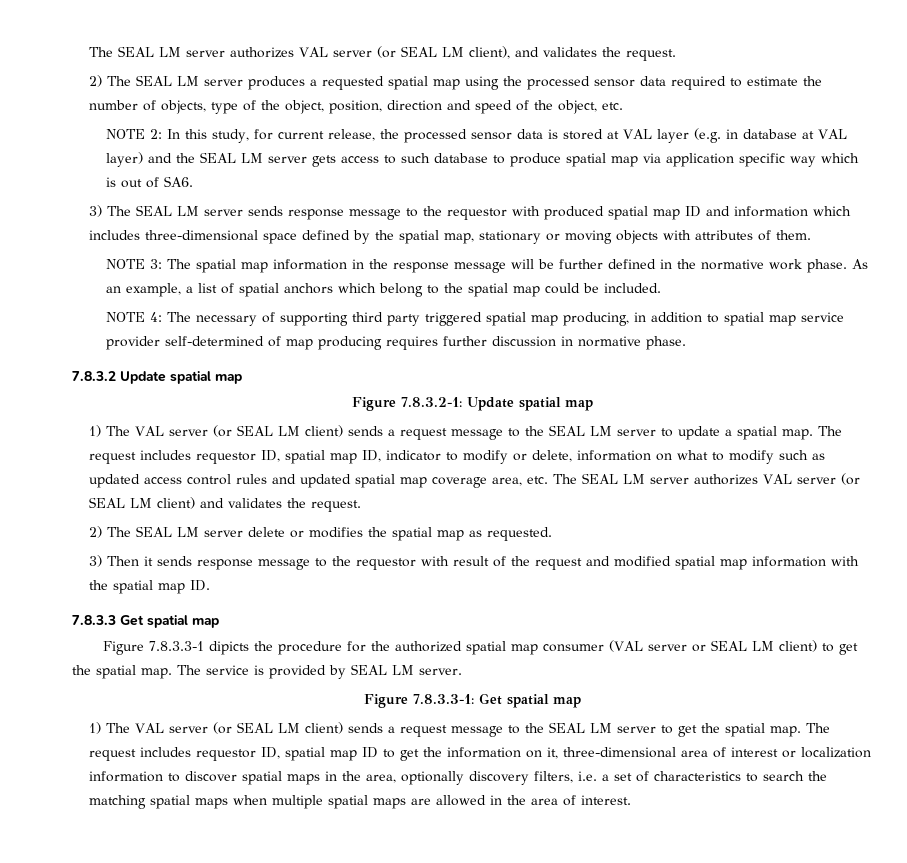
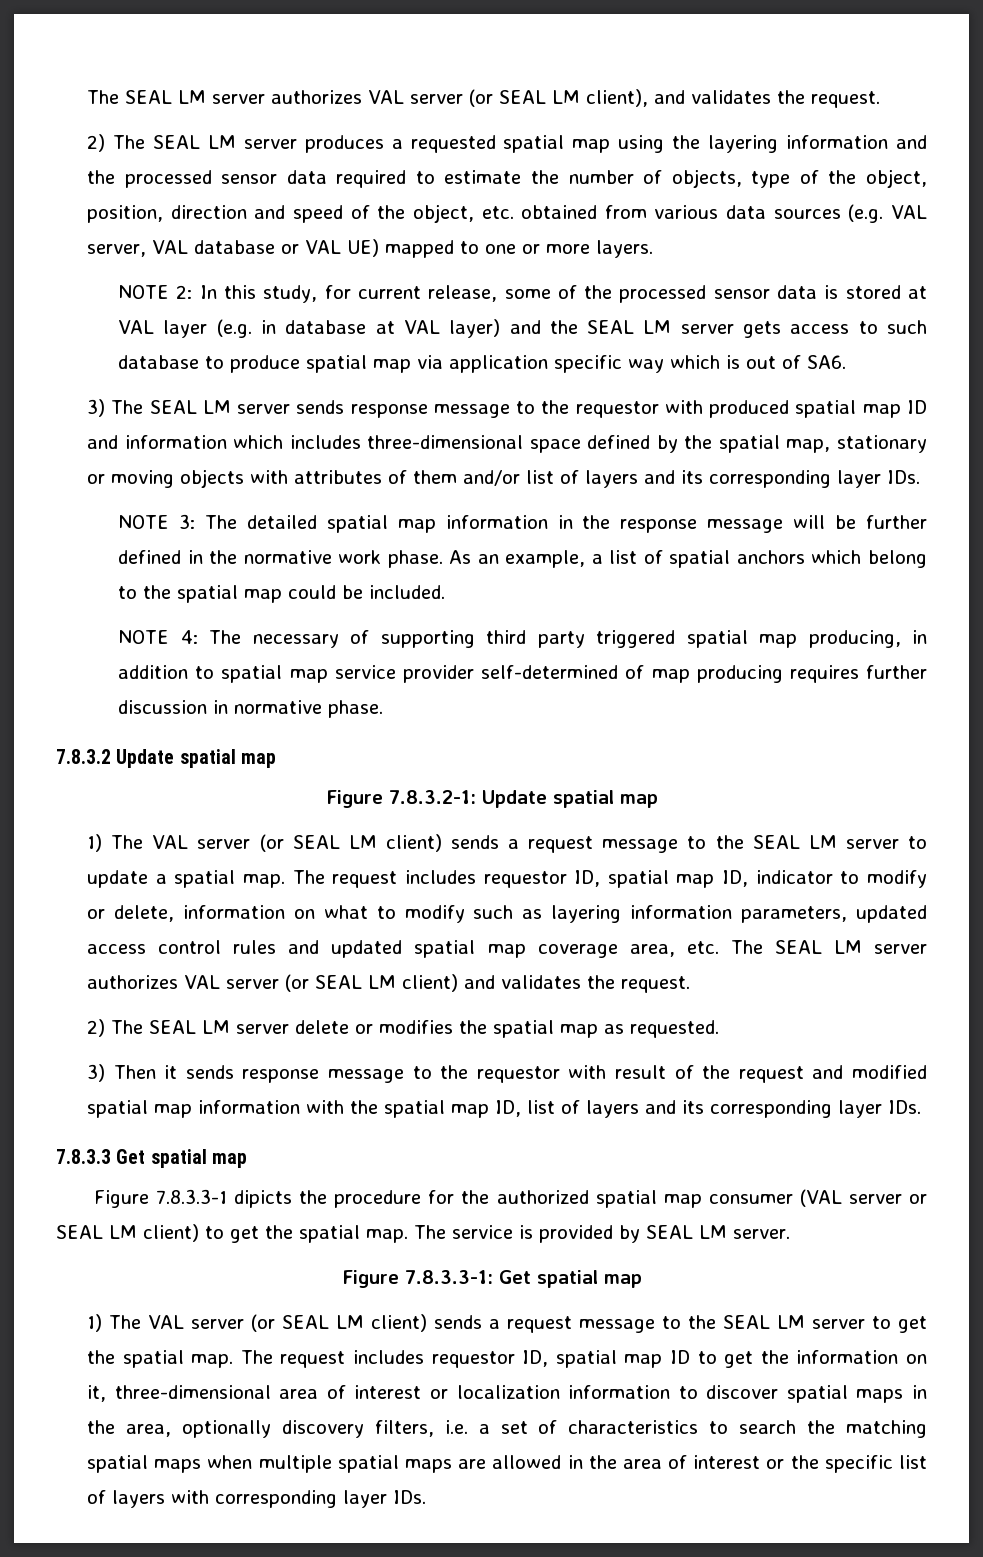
(523, 81) none -> [708,135,928,153] [87,170,116,184] layering information and the
(624, 106) none -> [521,204,928,223] [87,239,654,258] obtained from various data sources (e.g. VAL server, VAL database or VAL UE) mapped to one or more layers.
(375, 135) none -> [504,285,577,299] some of
[776,230,812,240] them. -> [413,470,921,488] them and/or list of layers and its corresponding layer IDs.
(192, 264) none -> [246,515,317,529] detailed
(826, 456) none -> [551,905,848,923] layering information parameters,
[190,580,211,591] ID. -> [495,1100,922,1118] ID, list of layers and its corresponding layer IDs.
[581,795,632,805] interest. -> [693,1455,928,1473] [87,1490,427,1508] interest or the specific list of layers with corresponding layer IDs.

